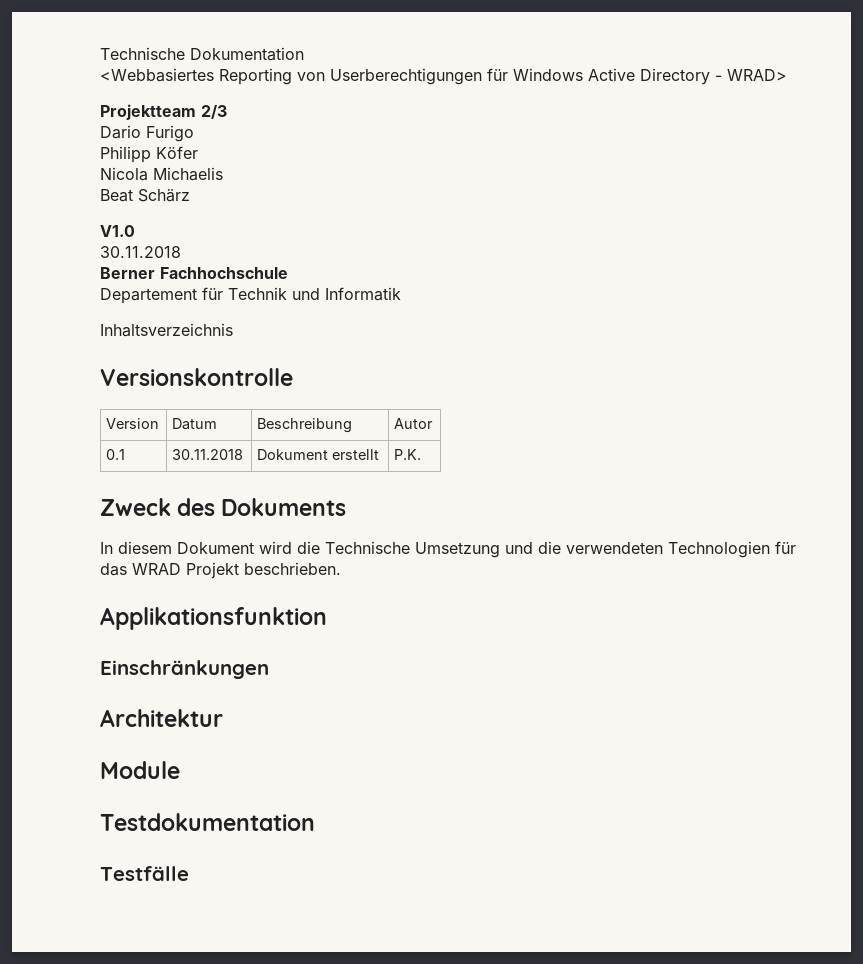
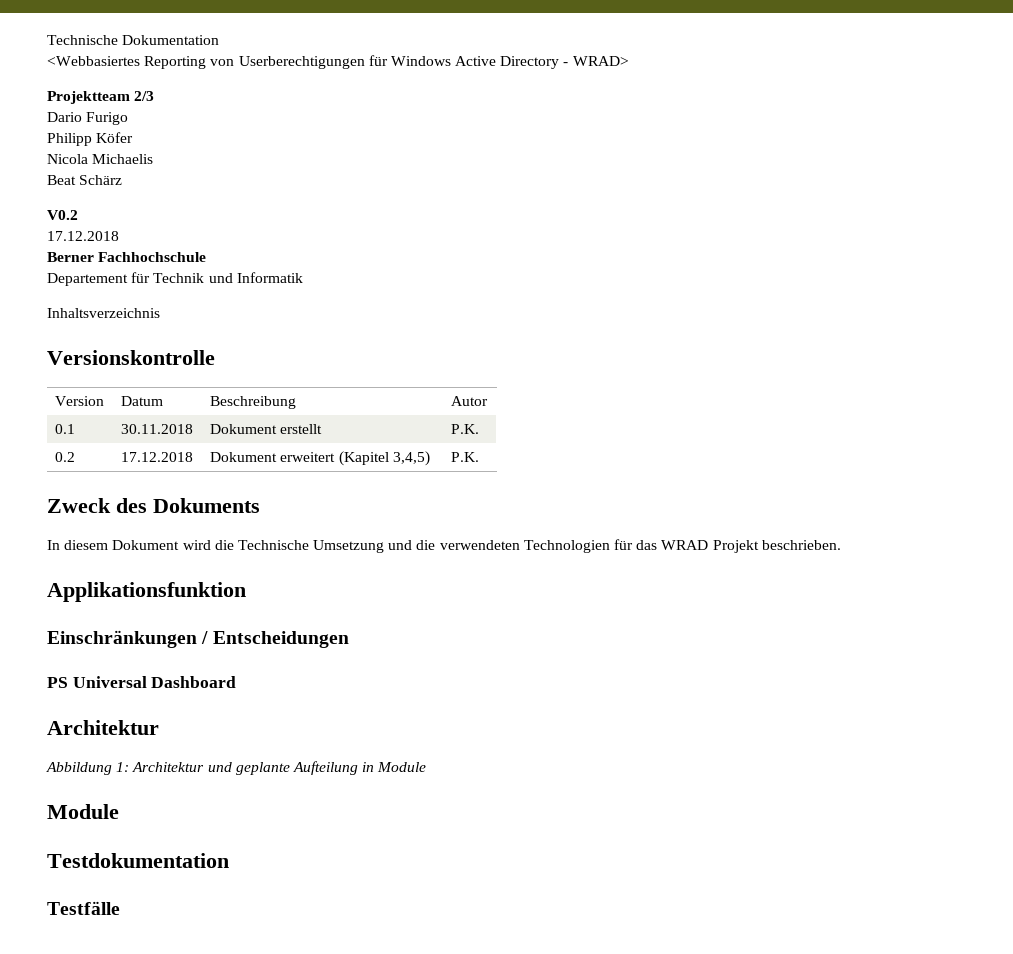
[100,225,135,237] [100,246,181,258] V1.0 // 30.11.2018 -> [47,210,78,220] [47,231,119,241] V0.2 // 17.12.2018
(422, 454) none -> [55,452,76,462] [121,452,194,462] [210,451,430,466] [451,452,480,462] // 0.2 | 17.12.2018 | Dokument erweitert (Kapitel 3,4,5) | P.K.
[100,709,223,727] // Architektur -> [201,631,349,648] [47,676,237,688] [47,720,159,735] [46,761,427,775] / Entscheidungen // PS Universal Dashboard // Architektur // Abbildung 1: Architektur und geplante Aufteilung in Module

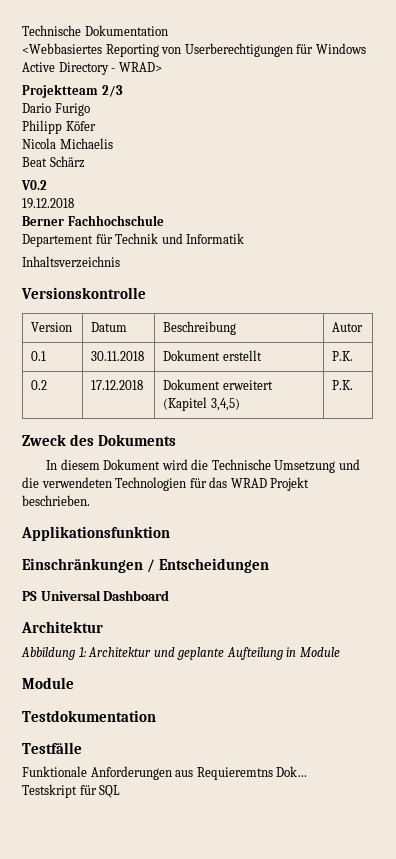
[47,231,119,241] 17.12.2018 -> [22,198,74,209] 19.12.2018
(120, 908) none -> [22,766,308,780] [22,784,121,798] // Funktionale Anforderungen aus Requieremtns Dok… // Testskript für SQL

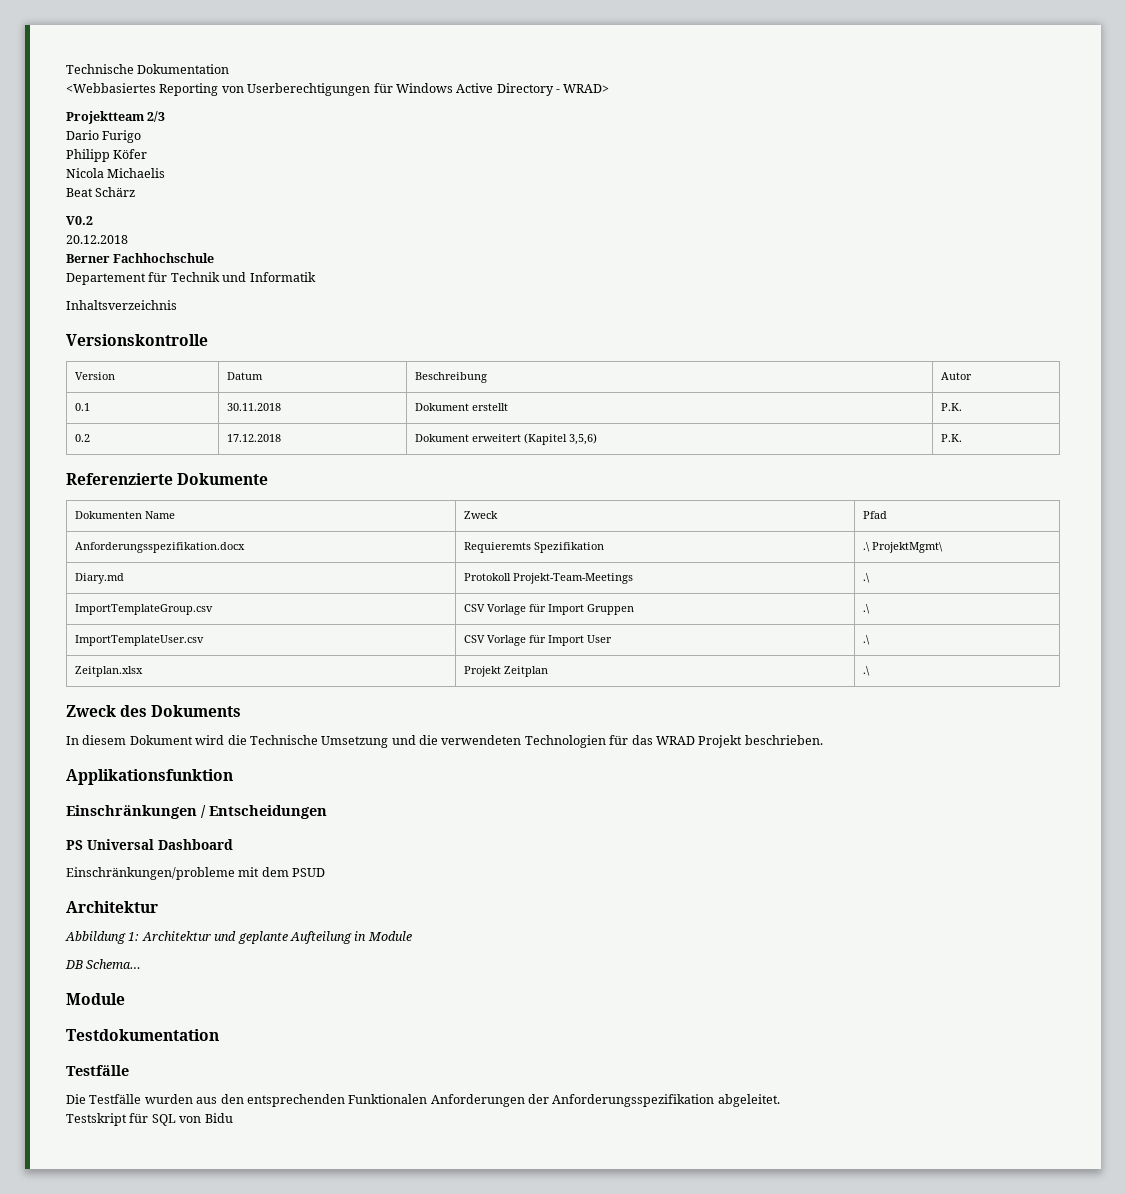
[22,198,74,209] 19.12.2018 -> [66,235,128,244] 20.12.2018
[210,398,240,411] [332,380,354,390] 3,4,5) | P.K. -> [568,433,597,445] [940,434,962,442] [66,473,269,485] [74,511,175,519] [463,511,498,519] [862,511,887,519] [74,542,245,553] [463,542,604,553] [862,542,943,553] [74,573,124,584] [463,573,633,584] [862,573,870,583] [74,604,213,615] [463,604,634,615] [862,604,870,614] [74,635,204,646] [463,635,612,646] [862,635,870,645] [74,666,143,677] [463,666,548,677] [862,666,870,676] 3,5,6) | P.K. // Referenzierte Dokumente // Dokumenten Name | Zweck | Pfad // Anforderungsspezifikation.docx | Requieremts Spezifikation | .\ ProjektMgmt\ // Diary.md | Protokoll Projekt-Team-Meetings | .\ // ImportTemplateGroup.csv | CSV Vorlage für Import Gruppen | .\ // ImportTemplateUser.csv | CSV Vorlage für Import User | .\ // Zeitplan.xlsx | Projekt Zeitplan | .\
(170, 595) none -> [66,867,326,880] // Einschränkungen/probleme mit dem PSUD
(340, 652) none -> [65,959,142,969] // DB Schema…
[22,766,308,780] Funktionale Anforderungen aus Requieremtns Dok… -> [66,1094,780,1107] Die Testfälle wurden aus den entsprechenden Funktionalen Anforderungen der Anforderungsspezifikation abgeleitet.
(121, 791) none -> [179,1113,233,1123] von Bidu

